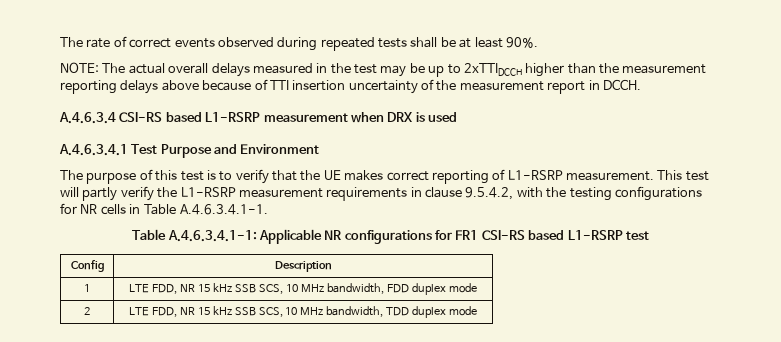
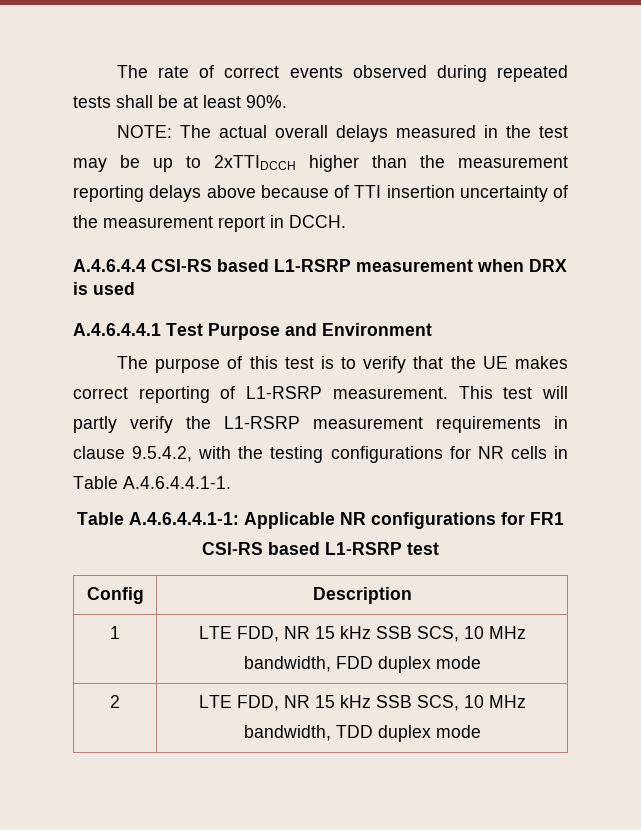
[59,112,116,124] A.4.6.3.4 -> [73,259,146,272] A.4.6.4.4
[59,144,128,156] A.4.6.3.4.1 -> [73,323,161,336] A.4.6.4.4.1
[179,204,268,215] [132,229,257,242] A.4.6.3.4.1-1. // Table A.4.6.3.4.1-1: -> [123,476,231,489] [77,512,239,525] A.4.6.4.4.1-1. // Table A.4.6.4.4.1-1:

